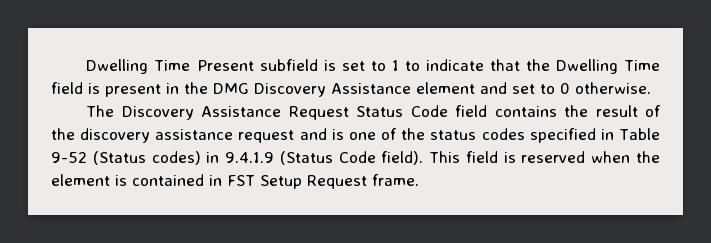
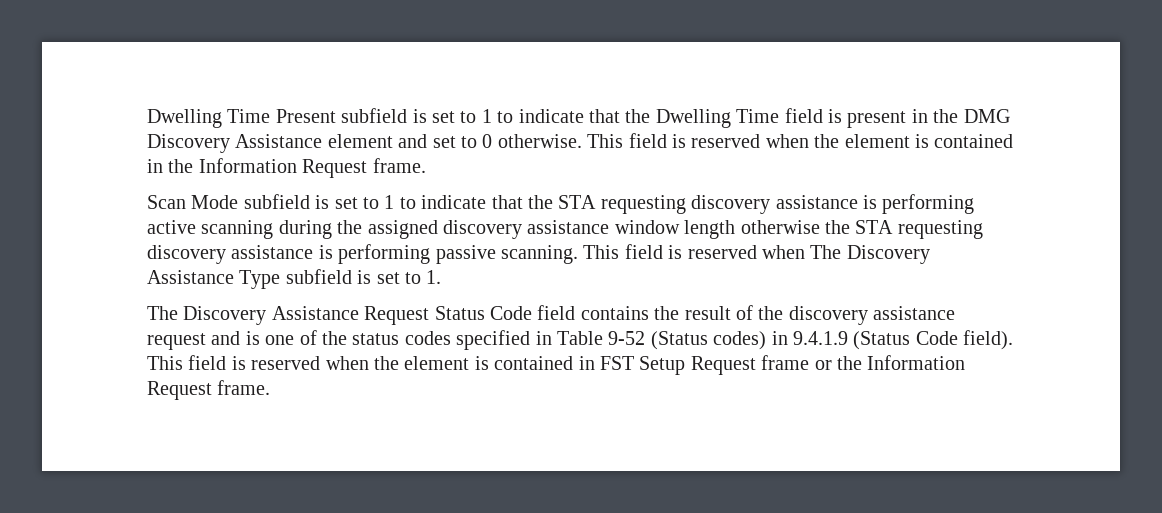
(651, 88) none -> [587,133,1014,148] [147,158,426,178] [147,194,975,214] [147,220,983,239] [147,244,930,264] [147,269,442,289] This field is reserved when the element is contained in the Information Request frame. // Scan Mode subfield is set to 1 to indicate that the STA requesting discovery assistance is performing active scanning during the assigned discovery assistance window length otherwise the STA requesting discovery assistance is performing passive scanning. This field is reserved when The Discovery Assistance Type subfield is set to 1.
(367, 182) none -> [761,355,966,370] [147,381,212,400] frame or the Information Request

